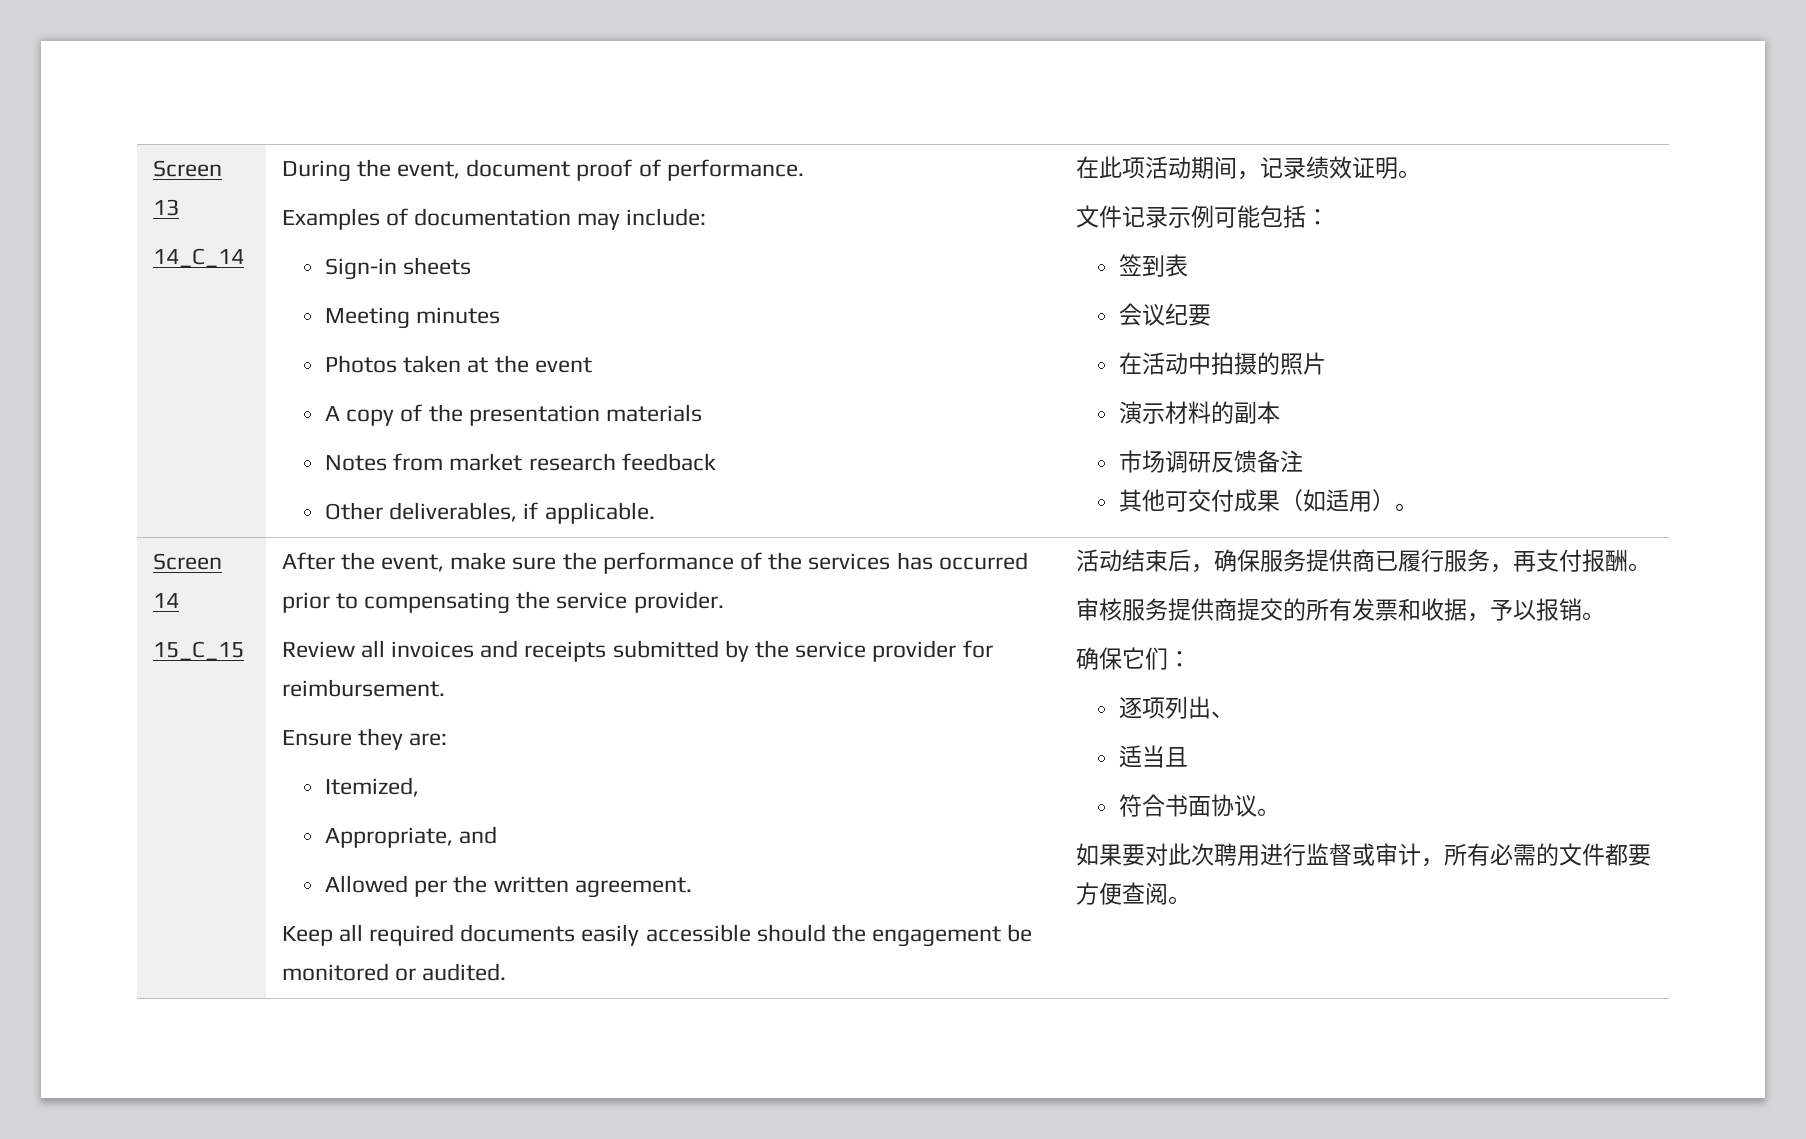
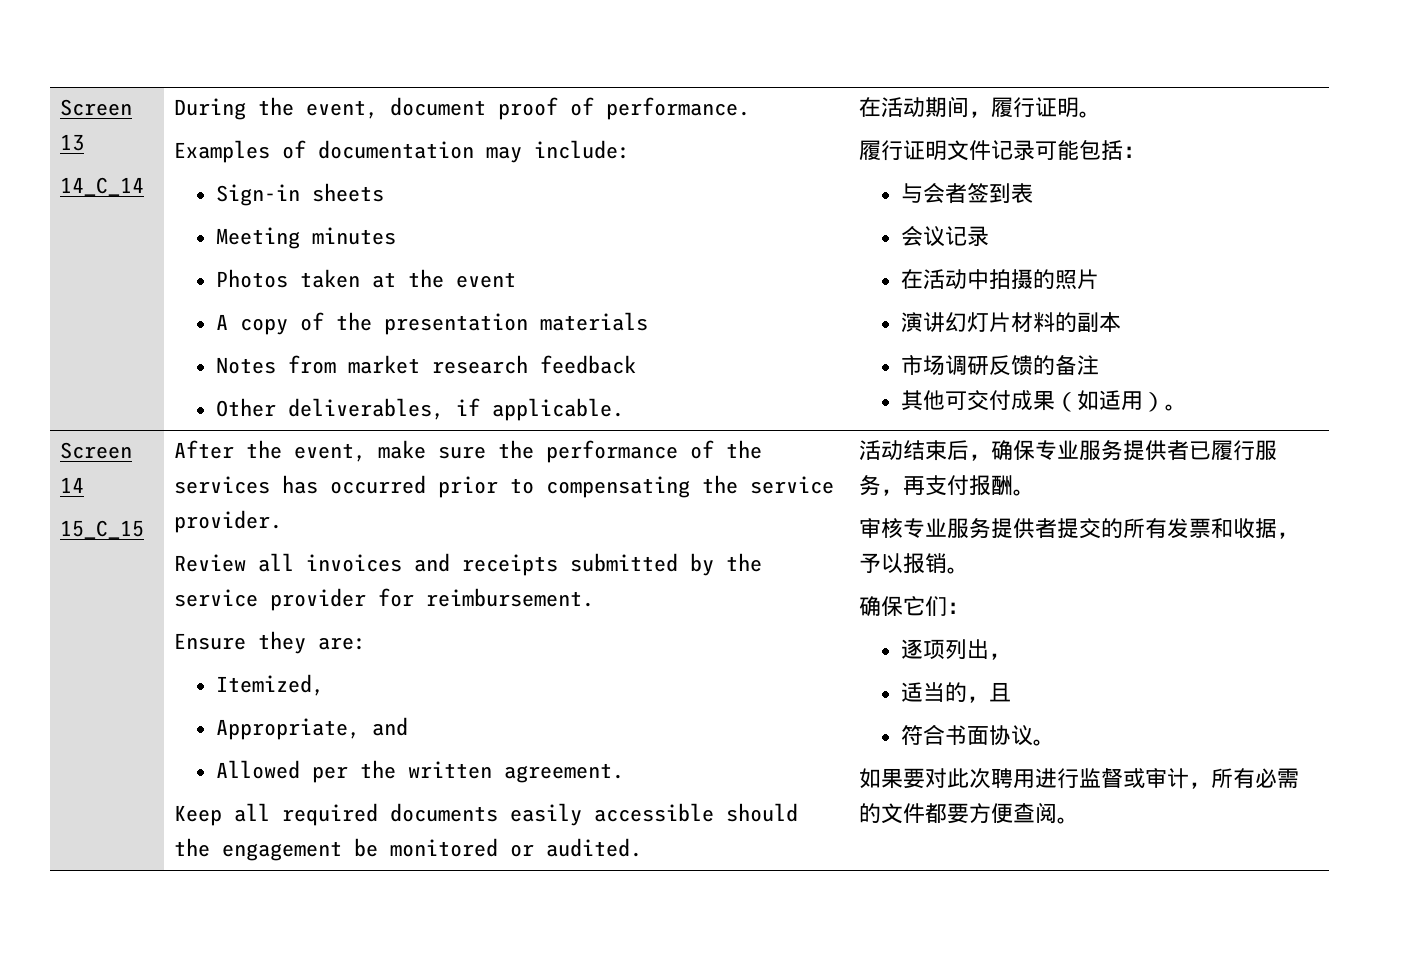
[1098,156,1145,179] 此项 -> (882, 107) none
[1259,156,1352,179] 记录绩效 -> [991,97,1036,118] 履行
(1421, 174) none -> [859,140,948,161] 履行证明
[1167,205,1214,228] 示例 -> (1036, 150) none
(1329, 217) none -> [900,183,967,204] 与会者
[1165,303,1212,326] 纪要 -> [944,226,989,247] 记录
[1142,403,1166,424] 示 -> [922,312,1011,333] 讲幻灯片
(1258, 461) none -> [1032,355,1055,375] 的
[1259,549,1375,572] 服务提供商 -> [1035,440,1190,461] 专业服务提供者
[1121,598,1237,621] 服务提供商 -> [903,518,1058,539] 专业服务提供者
[1211,711,1235,718] 、 -> [988,653,1011,660] ，
(1166, 756) none -> [944,682,989,703] 的，

